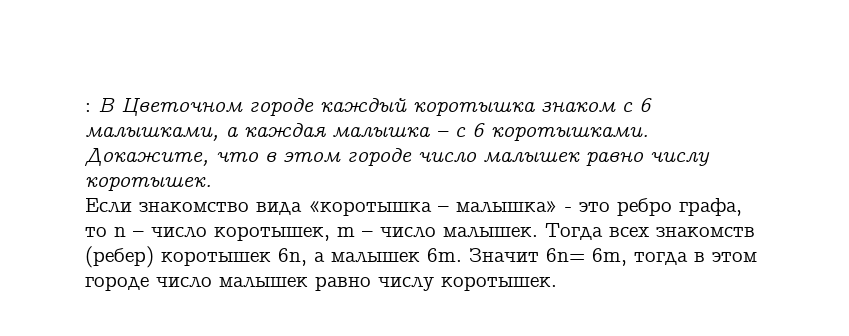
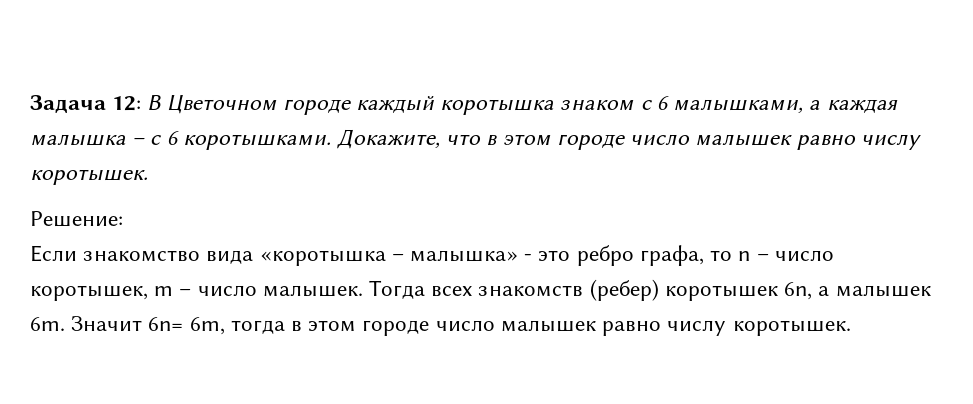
[85,103,91,112] : -> [30,95,142,113] Задача 12:
(212, 184) none -> [30,211,123,227] // Решение:

